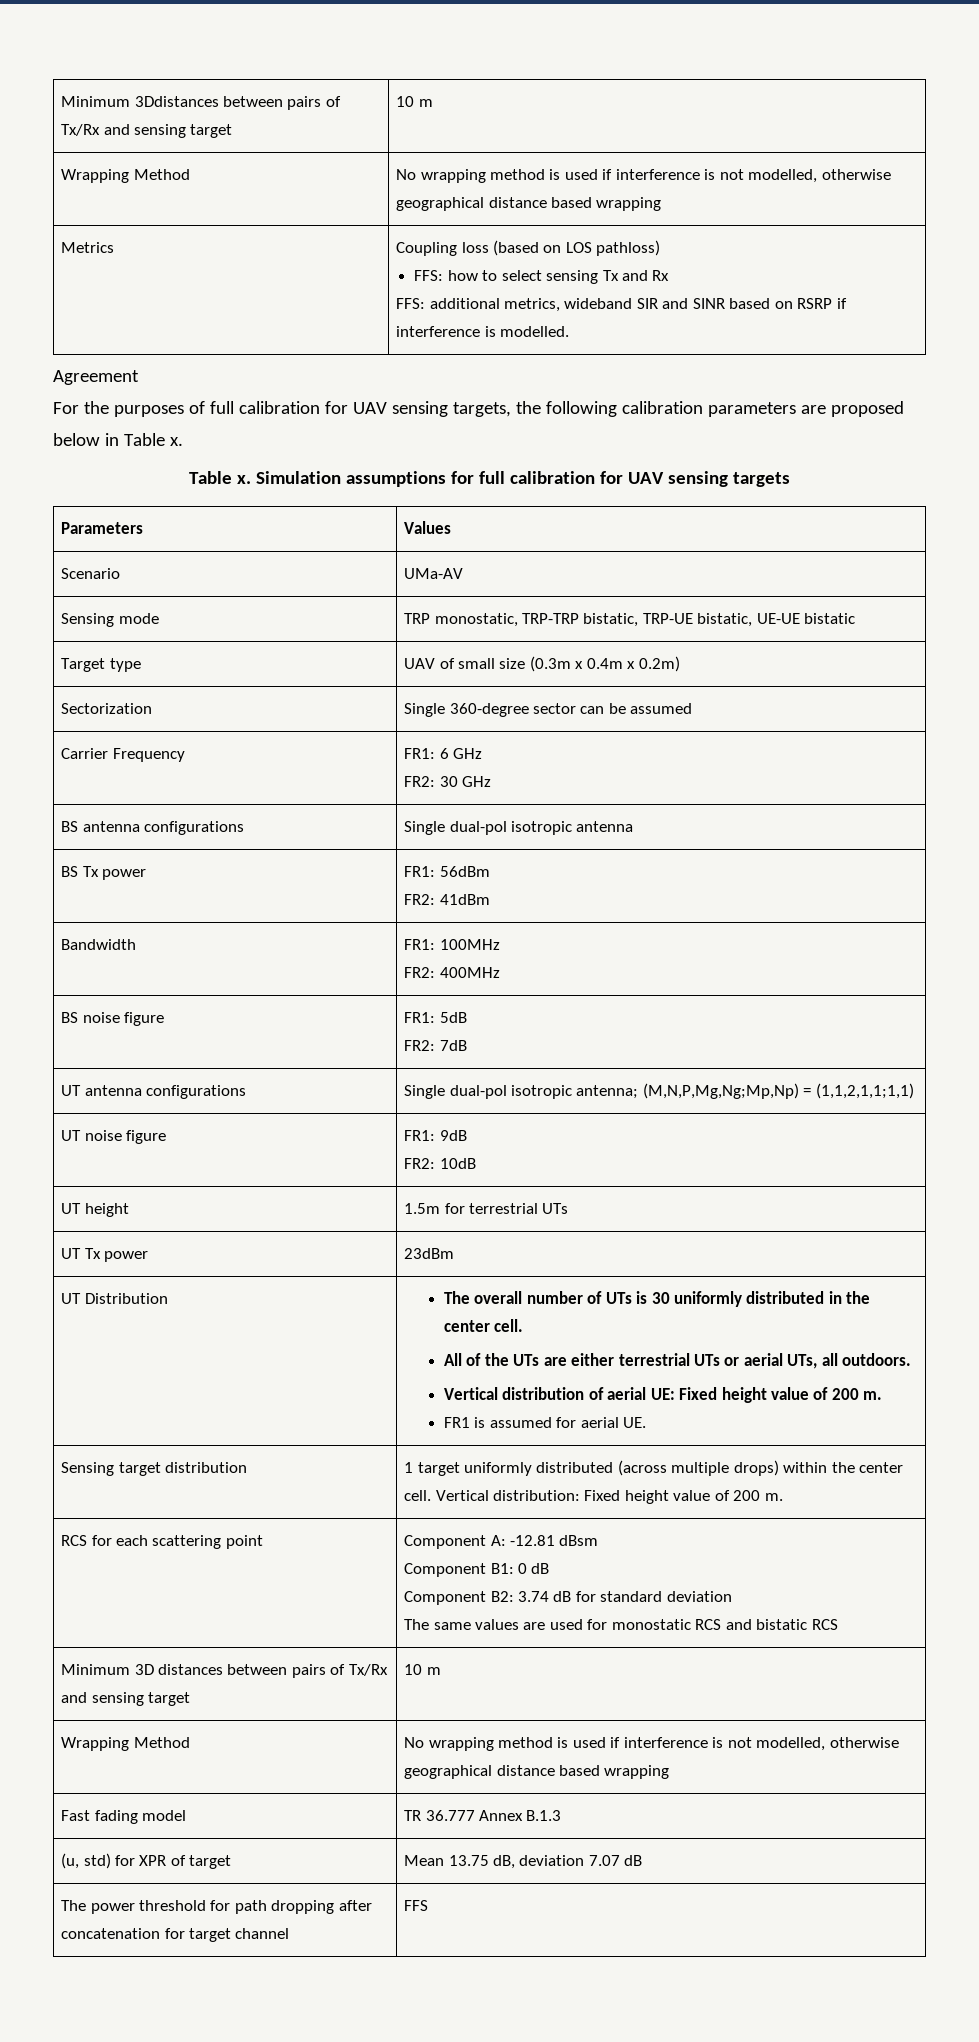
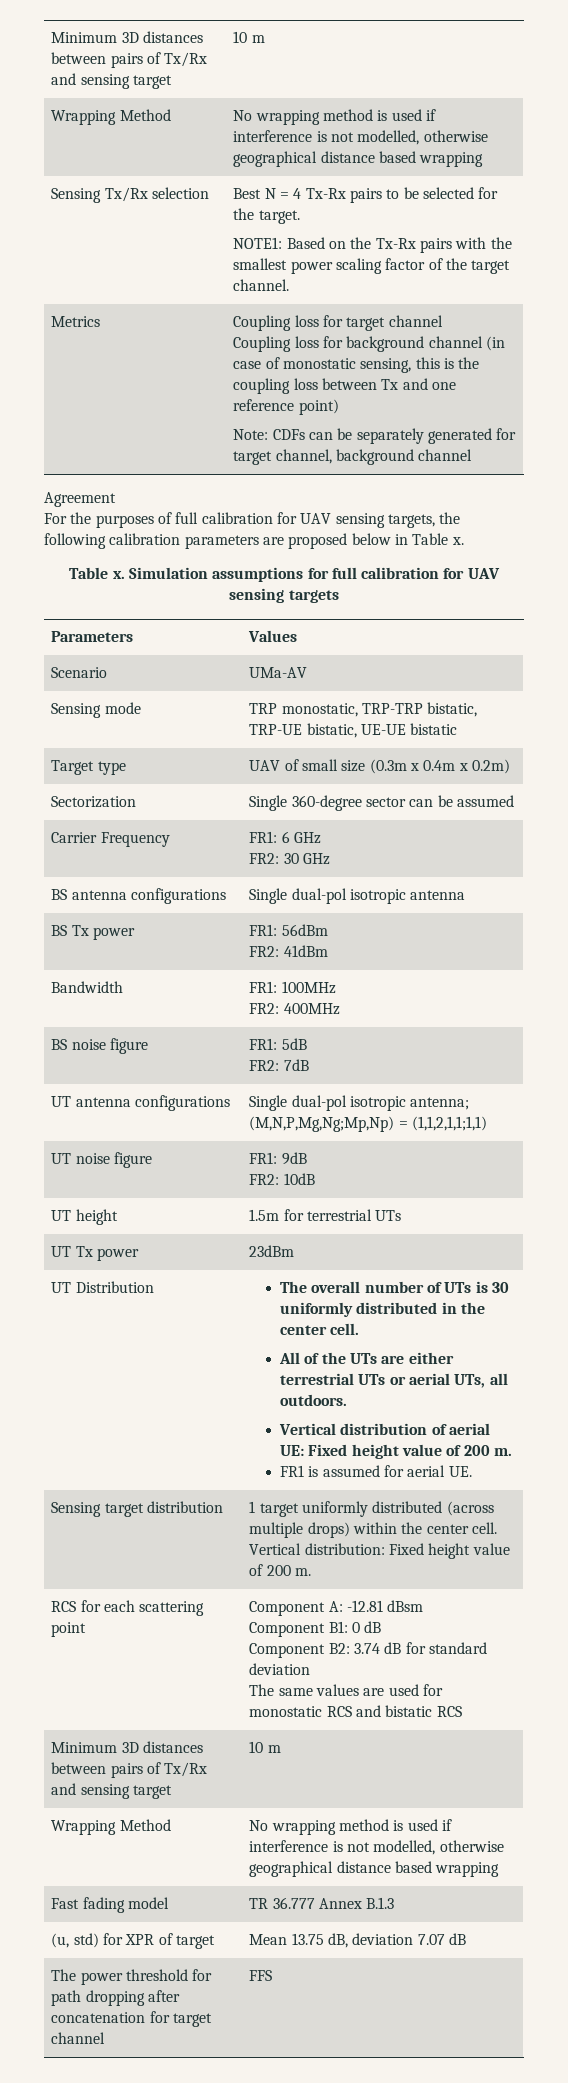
[61,96,219,107] Minimum 3Ddistances -> [51,31,203,43] Minimum 3D distances
[61,242,115,253] [396,240,661,256] [414,270,670,284] [396,298,847,312] [396,326,570,337] Metrics | Coupling loss (based on LOS pathloss) // FFS: how to select sensing Tx and Rx // FFS: additional metrics, wideband SIR and SINR based on RSRP if interference is modelled. -> [51,187,209,203] [233,187,499,203] [233,208,300,224] [233,237,512,253] [233,258,511,274] [233,279,290,291] [51,316,101,327] [233,315,443,331] [233,336,505,352] [233,357,480,373] [233,378,456,394] [233,399,339,415] [233,428,517,444] [233,449,473,465] Sensing Tx/Rx selection | Best N = 4 Tx-Rx pairs to be selected for the target. // NOTE1: Based on the Tx-Rx pairs with the smallest power scaling factor of the target channel. // Metrics | Coupling loss for target channel // Coupling loss for background channel (in case of monostatic sensing, this is the coupling loss between Tx and one reference point) // Note: CDFs can be separately generated for target channel, background channel

